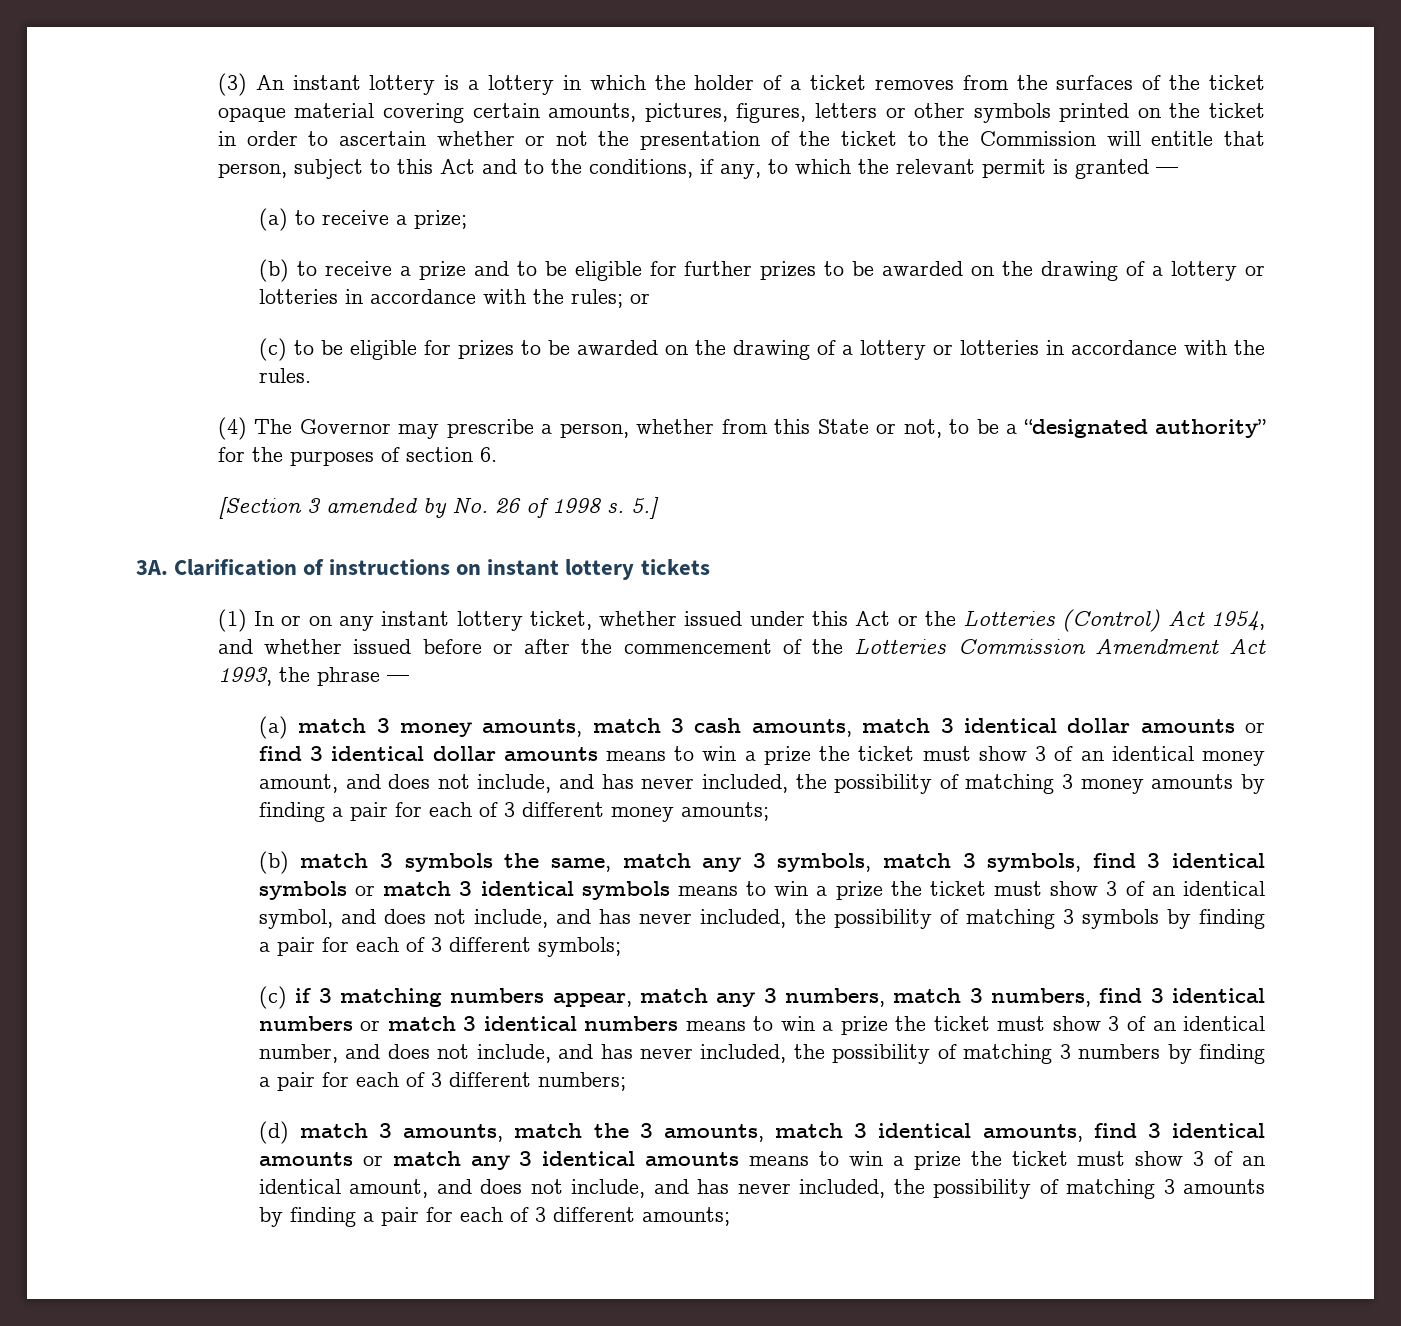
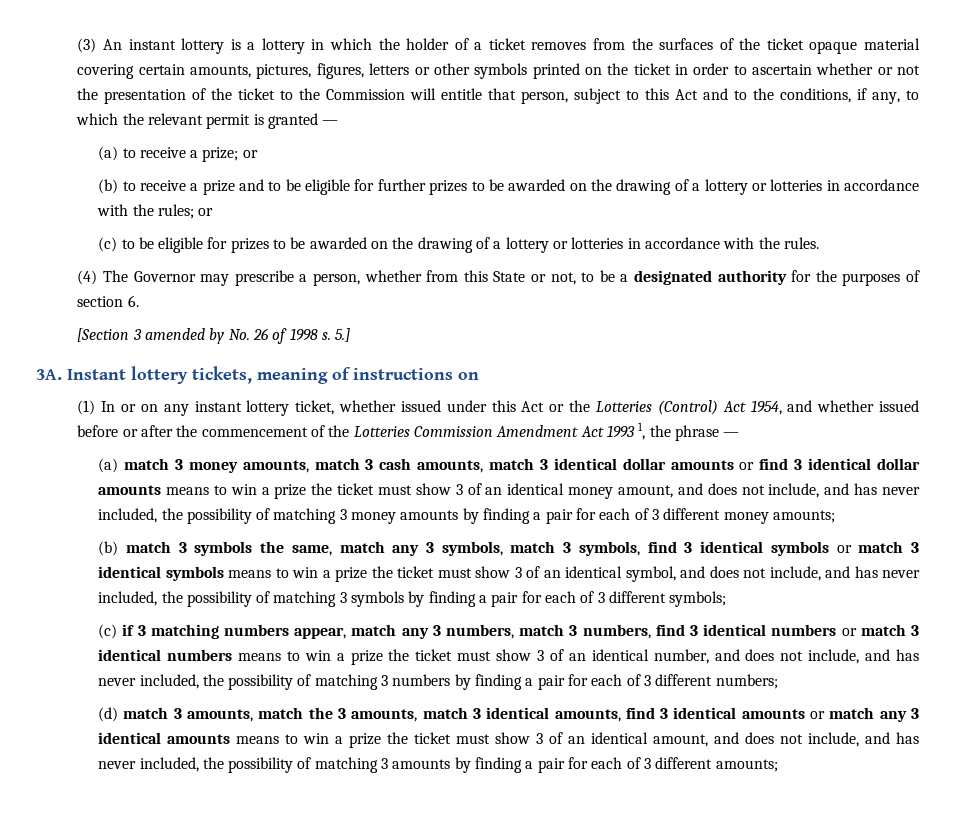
(467, 219) none -> [242,150,258,158] or
[1023,419,1267,438] “designated authority” -> [634,270,787,285] designated authority
[174,559,298,576] Clarification -> [67,366,328,384] Instant lottery tickets, meaning
[487,559,710,580] instant lottery tickets -> (479, 376) none
[217,667,272,686] 1993, -> [606,422,646,440] 1993 1,

